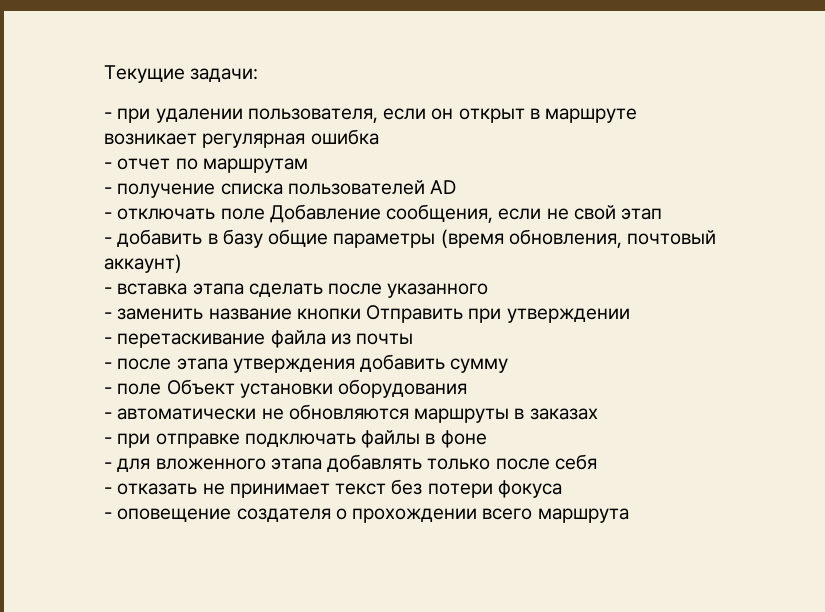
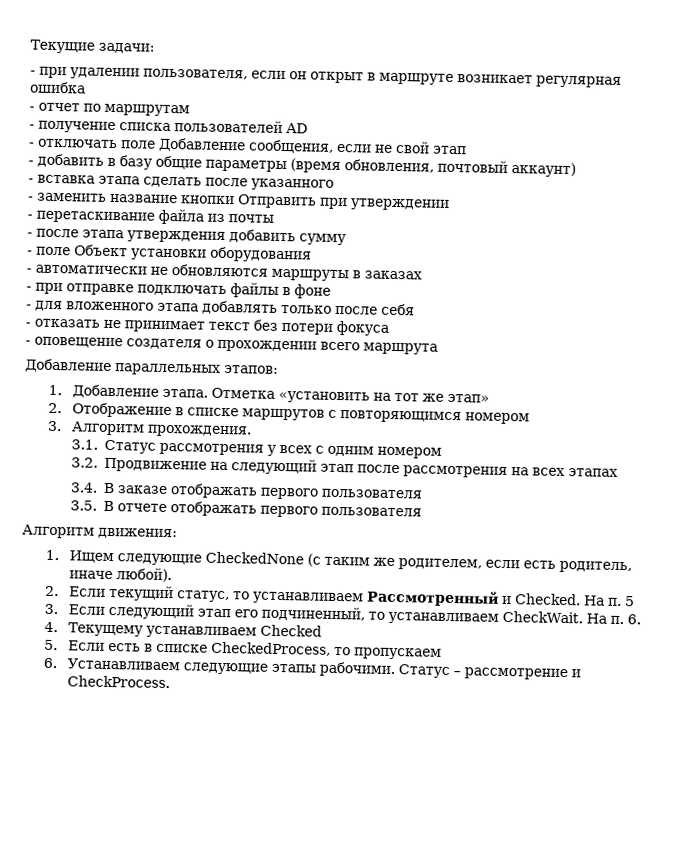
(629, 515) none -> [25,358,279,376] [47,384,490,404] [47,402,530,425] [46,420,252,438] [70,439,442,459] [70,457,618,478] [69,482,422,500] [69,500,422,518] [22,524,178,540] [44,549,632,574] [68,567,172,583] [44,584,635,607] [43,602,641,625] [43,621,322,639] [43,639,442,660] [42,657,581,681] [66,675,170,689] // Добавление параллельных этапов: // 1. Добавление этапа. Отметка «установить на тот же этап» // 2. Отображение в списке маршрутов с повторяющимся номером // 3. Алгоритм прохождения. // 3.1. Статус рассмотрения у всех с одним номером // 3.2. Продвижение на следующий этап после рассмотрения на всех этапах // 3.4. В заказе отображать первого пользователя // 3.5. В отчете отображать первого пользователя // Алгоритм движения: // 1. Ищем следующие CheckedNone (с таким же родителем, если есть родитель, иначе любой). // 2. Если текущий статус, то устанавливаем Рассмотренный и Checked. На п. 5 // 3. Если следующий этап его подчиненный, то устанавливаем CheckWait. На п. 6. // 4. Текущему устанавливаем Checked // 5. Если есть в списке CheckedProcess, то пропускаем // 6. Устанавливаем следующие этапы рабочими. Статус – рассмотрение и CheckProcess.

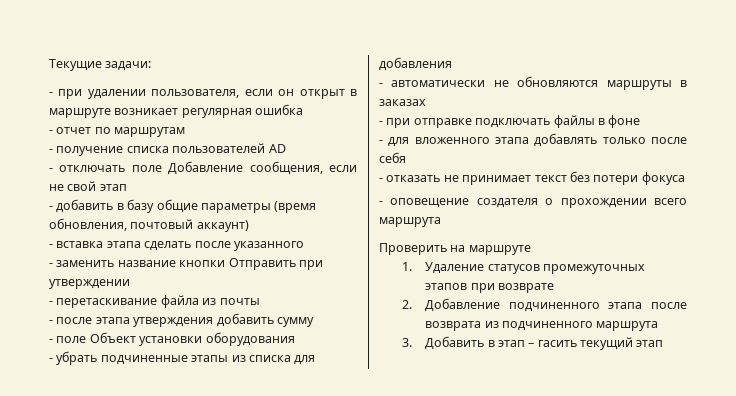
(312, 254) none -> [49,351,316,365] [379,57,452,71] // - убрать подчиненные этапы из списка для добавления
[25,358,279,376] [47,384,490,404] [47,402,530,425] [46,420,252,438] [70,439,442,459] [70,457,618,478] [69,482,422,500] [69,500,422,518] [22,524,178,540] [44,549,632,574] [68,567,172,583] [44,584,635,607] [43,602,641,625] [43,621,322,639] [43,639,442,660] [42,657,581,681] [66,675,170,689] Добавление параллельных этапов: // 1. Добавление этапа. Отметка «установить на тот же этап» // 2. Отображение в списке маршрутов с повторяющимся номером // 3. Алгоритм прохождения. // 3.1. Статус рассмотрения у всех с одним номером // 3.2. Продвижение на следующий этап после рассмотрения на всех этапах // 3.4. В заказе отображать первого пользователя // 3.5. В отчете отображать первого пользователя // Алгоритм движения: // 1. Ищем следующие CheckedNone (с таким же родителем, если есть родитель, иначе любой). // 2. Если текущий статус, то устанавливаем Рассмотренный и Checked. На п. 5 // 3. Если следующий этап его подчиненный, то устанавливаем CheckWait. На п. 6. // 4. Текущему устанавливаем Checked // 5. Если есть в списке CheckedProcess, то пропускаем // 6. Устанавливаем следующие этапы рабочими. Статус – рассмотрение и CheckProcess. -> [379,243,531,255] [402,262,645,274] [425,283,554,293] [402,298,687,312] [425,321,659,331] [402,336,664,350] Проверить на маршруте // 1. Удаление статусов промежуточных этапов при возврате // 2. Добавление подчиненного этапа после возврата из подчиненного маршрута // 3. Добавить в этап – гасить текущий этап

